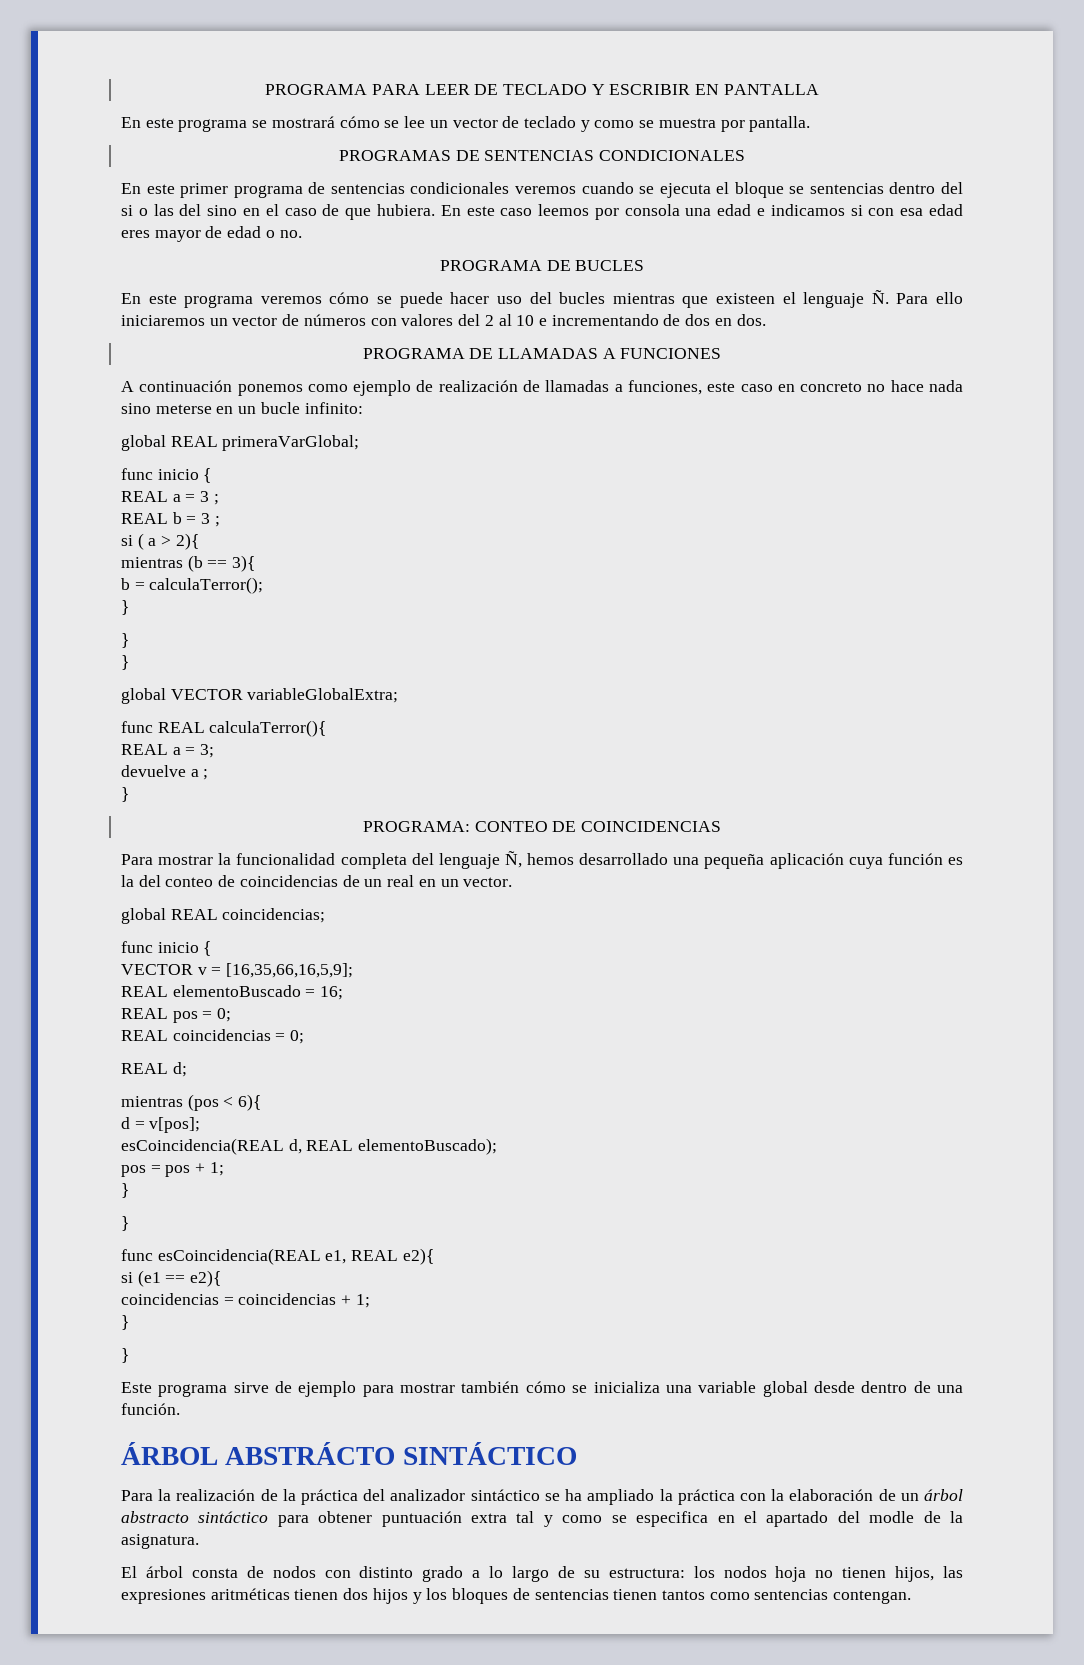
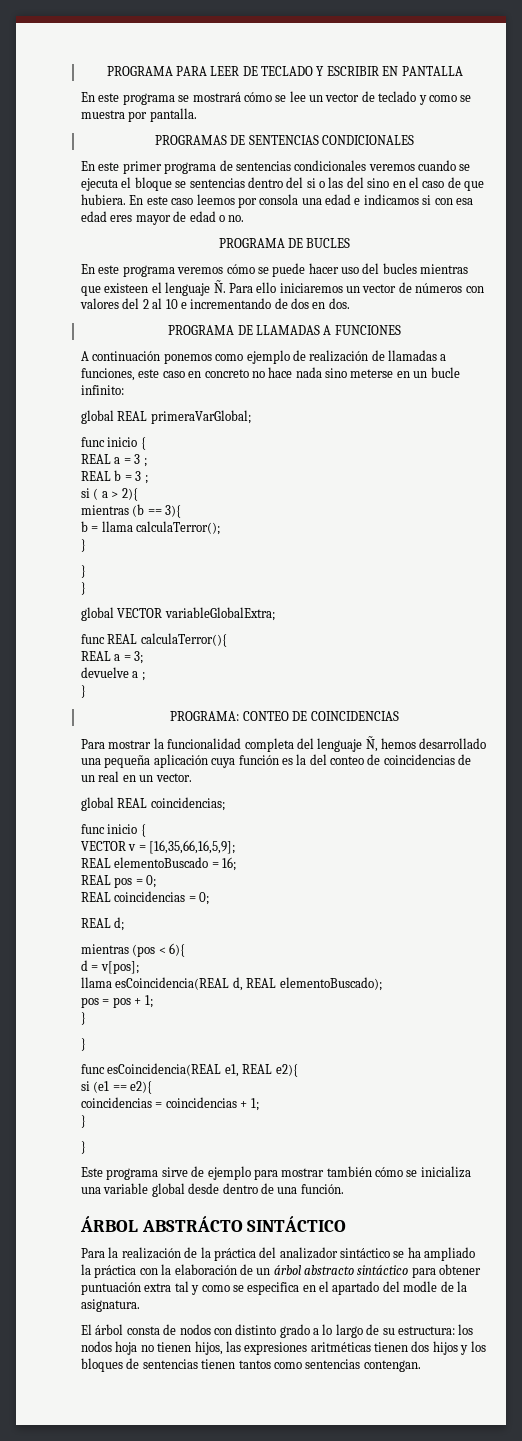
(145, 586) none -> [101,521,133,532] llama
(201, 1125) none -> [81,977,112,988] llama

